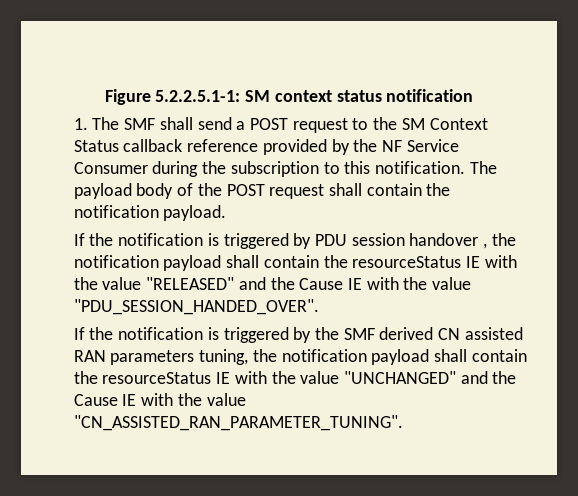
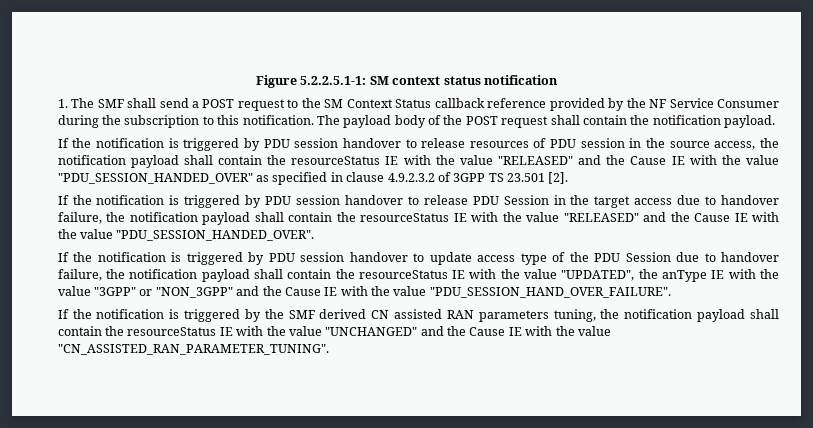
[483,243,488,249] , -> [405,138,780,150] [57,155,779,168] [57,172,569,185] [57,195,779,208] [57,212,102,224] to release resources of PDU session in the source access, the notification payload shall contain the resourceStatus IE with the value "RELEASED" and the Cause IE with the value "PDU_SESSION_HANDED_OVER" as specified in clause 4.9.2.3.2 of 3GPP TS 23.501 [2]. // If the notification is triggered by PDU session handover to release PDU Session in the target access due to handover failure,
(319, 307) none -> [57,252,779,265] [57,269,779,282] [57,286,671,298] // If the notification is triggered by PDU session handover to update access type of the PDU Session due to handover failure, the notification payload shall contain the resourceStatus IE with the value "UPDATED", the anType IE with the value "3GPP" or "NON_3GPP" and the Cause IE with the value "PDU_SESSION_HAND_OVER_FAILURE".

